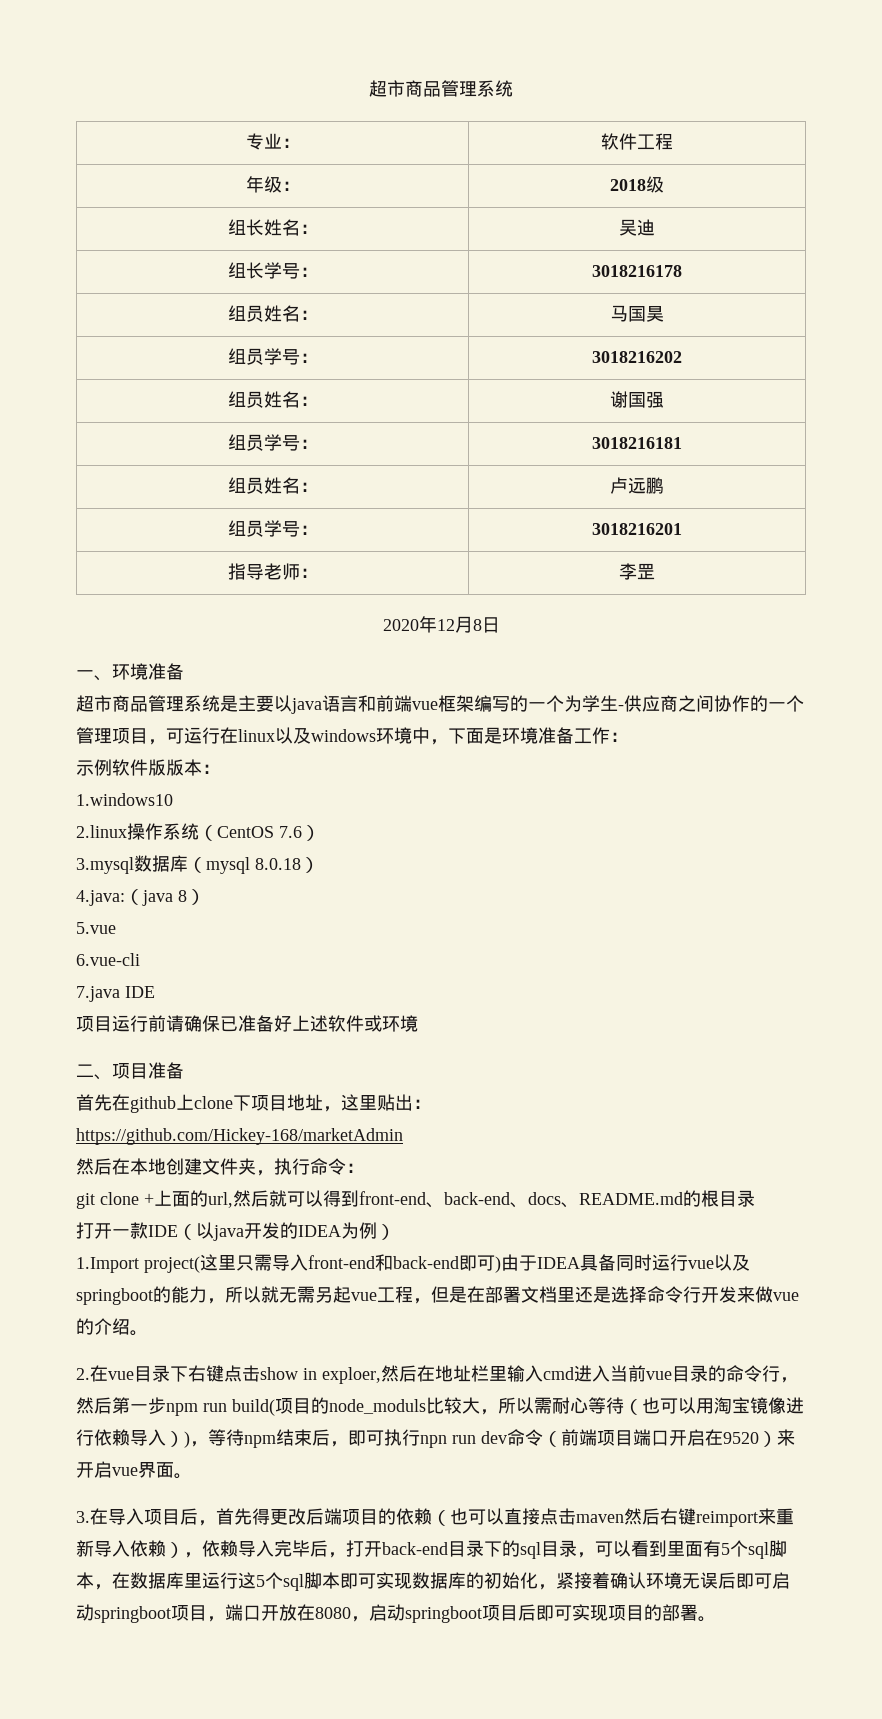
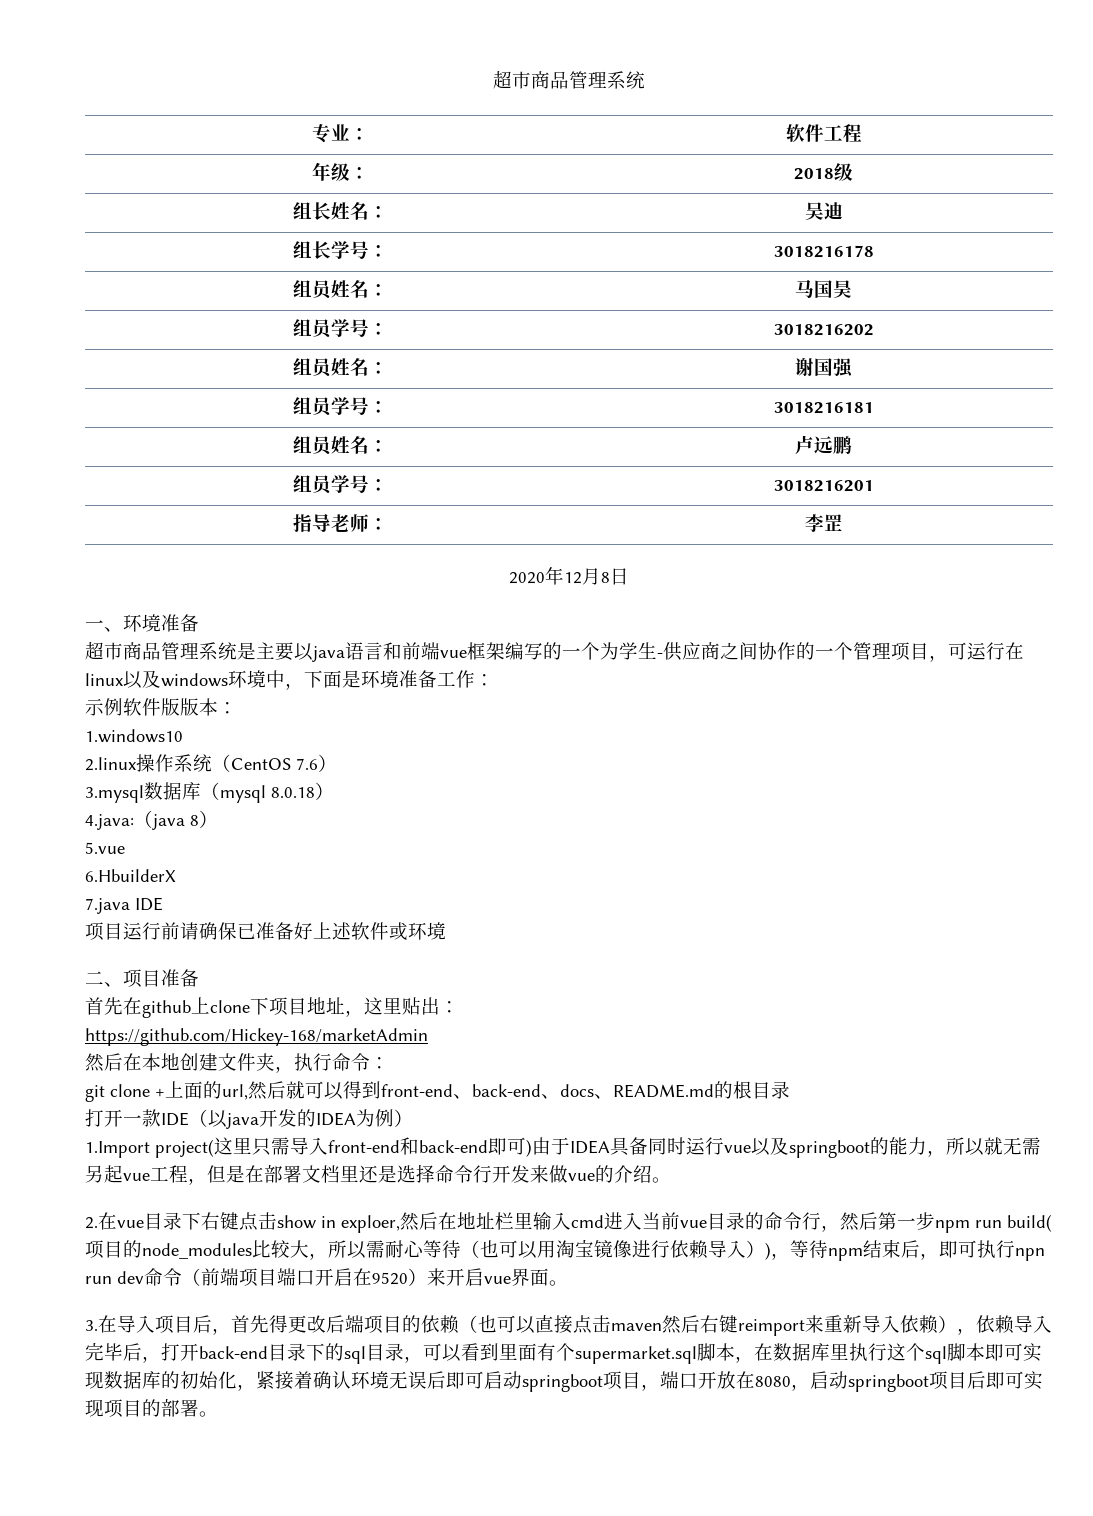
[76,953,140,966] 6.vue-cli -> [85,869,176,882] 6.HbuilderX
[329,1399,426,1414] node_moduls -> [142,1243,252,1259] node_modules
[721,1540,769,1559] 5个sql -> [556,1343,697,1364] 个supermarket.sql
[202,1572,265,1589] 运行这5 -> [849,1343,906,1362] 执行这

